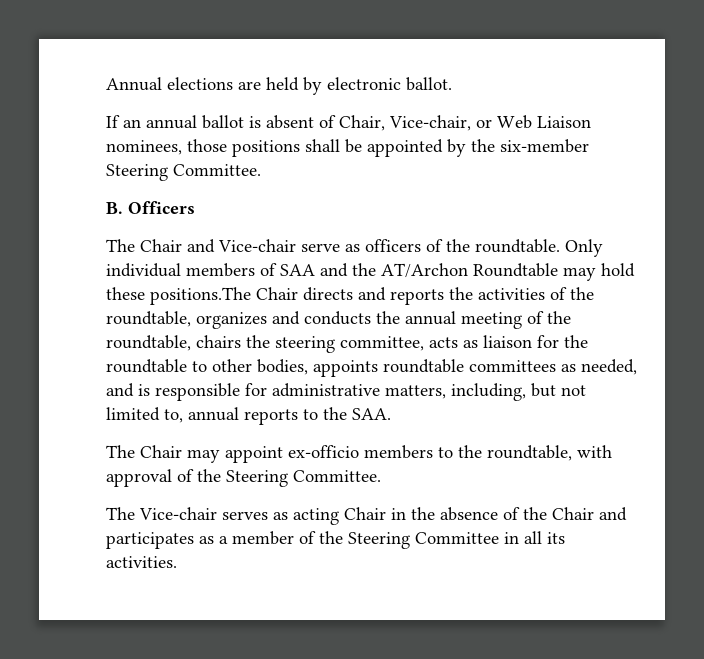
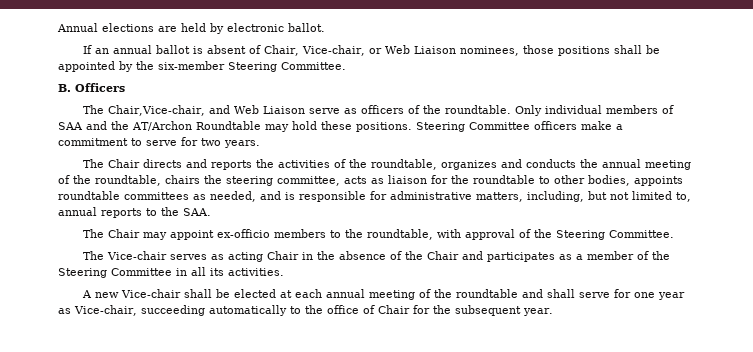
[140,239,296,253] Chair and Vice-chair -> [108,105,306,116] Chair,Vice-chair, and Web Liaison
[150,287,251,305] positions.The -> [356,121,623,132] [58,137,260,148] [83,159,105,168] positions. Steering Committee officers make a commitment to serve for two years. // The
(177, 562) none -> [82,289,686,300] [58,305,553,316] // A new Vice-chair shall be elected at each annual meeting of the roundtable and shall serve for one year as Vice-chair, succeeding automatically to the office of Chair for the subsequent year.

